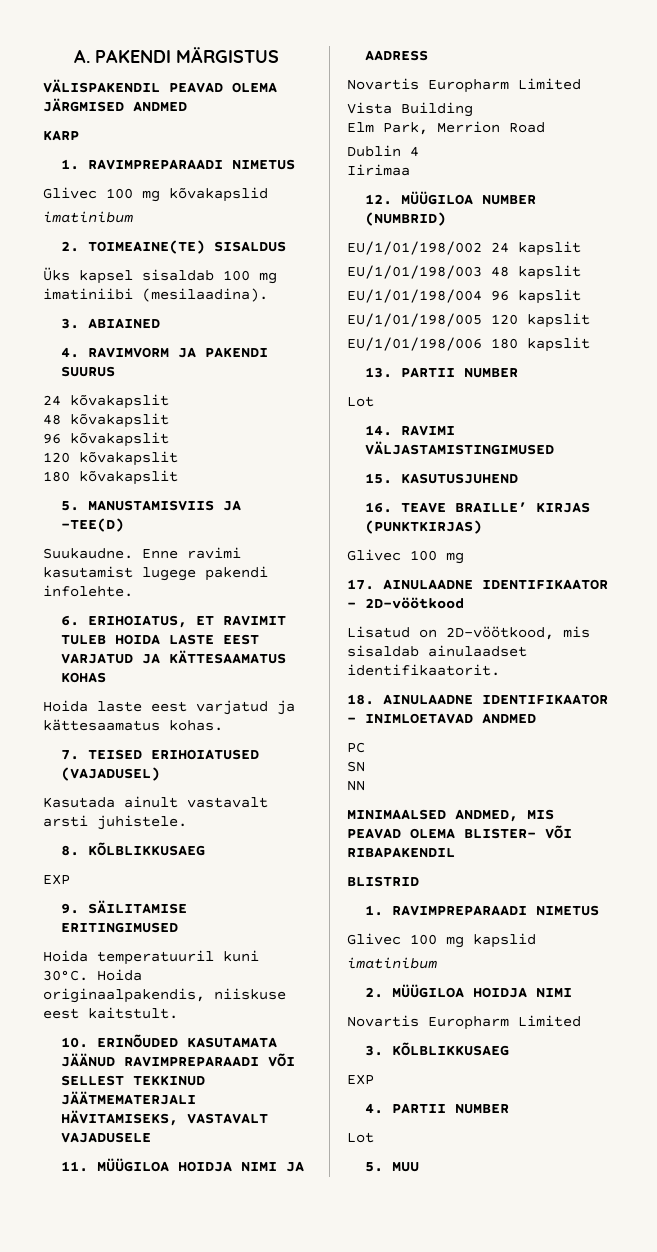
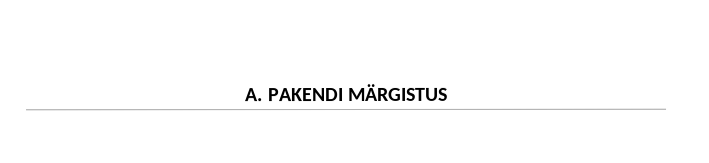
[43,79,277,93] [43,98,187,112] [43,130,79,141] [61,159,296,170] [43,187,268,202] [43,211,133,223] [61,240,287,254] [43,267,277,284] [43,288,268,302] [61,318,161,329] [61,347,269,358] [61,366,116,377] [43,394,169,409] [43,413,169,428] [43,432,169,447] [43,451,178,466] [43,470,178,485] [61,500,242,511] [61,518,125,532] [43,547,241,559] [43,566,268,581] [43,585,133,597] [61,615,287,628] [61,634,260,645] [61,650,287,664] [61,672,107,683] [43,700,295,715] [43,719,223,731] [61,749,260,760] [61,767,161,781] [43,796,268,808] [43,815,187,830] [61,842,206,856] [43,874,70,885] [61,900,188,914] [61,922,179,933] [43,950,259,965] [43,969,142,981] [43,988,286,1003] [43,1007,178,1019] [61,1034,278,1048] [61,1053,296,1067] [61,1075,206,1086] [61,1091,197,1105] [61,1110,269,1126] [61,1132,152,1143] [61,1158,305,1172] [365,50,429,61] [347,78,581,93] [347,102,473,117] [347,121,545,135] [347,145,419,157] [347,164,410,176] [365,191,537,205] [365,212,447,226] [347,241,581,256] [347,265,581,280] [347,289,581,304] [347,313,590,328] [347,337,590,352] [365,367,519,378] [347,396,374,407] [365,425,456,436] [365,441,555,455] [365,473,519,484] [365,502,591,513] [365,520,483,534] [347,549,464,564] [347,579,608,590] [347,597,464,609] [347,626,590,640] [347,645,527,657] [347,664,500,676] [347,694,608,705] [347,713,536,724] [347,742,365,753] [347,761,365,772] [347,780,365,791] [347,809,554,822] [347,825,572,839] [347,847,455,858] [347,876,419,887] [365,905,600,916] [347,933,536,948] [347,957,437,969] [365,984,573,998] [347,1015,581,1030] [365,1042,510,1056] [347,1074,374,1085] [365,1103,510,1114] [347,1132,374,1143] [365,1162,420,1172] // VÄLISPAKENDIL PEAVAD OLEMA JÄRGMISED ANDMED // KARP // 1. RAVIMPREPARAADI NIMETUS // Glivec 100 mg kõvakapslid // imatinibum // 2. TOIMEAINE(TE) SISALDUS // Üks kapsel sisaldab 100 mg imatiniibi (mesilaadina). // 3. ABIAINED // 4. RAVIMVORM JA PAKENDI SUURUS // 24 kõvakapslit // 48 kõvakapslit // 96 kõvakapslit // 120 kõvakapslit // 180 kõvakapslit // 5. MANUSTAMISVIIS JA –TEE(D) // Suukaudne. Enne ravimi kasutamist lugege pakendi infolehte. // 6. ERIHOIATUS, ET RAVIMIT TULEB HOIDA LASTE EEST VARJATUD JA KÄTTESAAMATUS KOHAS // Hoida laste eest varjatud ja kättesaamatus kohas. // 7. TEISED ERIHOIATUSED (VAJADUSEL) // Kasutada ainult vastavalt arsti juhistele. // 8. KÕLBLIKKUSAEG // EXP // 9. SÄILITAMISE ERITINGIMUSED // Hoida temperatuuril kuni 30°C. Hoida originaalpakendis, niiskuse eest kaitstult. // 10. ERINÕUDED KASUTAMATA JÄÄNUD RAVIMPREPARAADI VÕI SELLEST TEKKINUD JÄÄTMEMATERJALI HÄVITAMISEKS, VASTAVALT VAJADUSELE // 11. MÜÜGILOA HOIDJA NIMI JA AADRESS // Novartis Europharm Limited // Vista Building // Elm Park, Merrion Road // Dublin 4 // Iirimaa // 12. MÜÜGILOA NUMBER (NUMBRID) // EU/1/01/198/002 24 kapslit // EU/1/01/198/003 48 kapslit // EU/1/01/198/004 96 kapslit // EU/1/01/198/005 120 kapslit // EU/1/01/198/006 180 kapslit // 13. PARTII NUMBER // Lot // 14. RAVIMI VÄLJASTAMISTINGIMUSED // 15. KASUTUSJUHEND // 16. TEAVE BRAILLE’ KIRJAS (PUNKTKIRJAS) // Glivec 100 mg // 17. AINULAADNE IDENTIFIKAATOR – 2D-vöötkood // Lisatud on 2D-vöötkood, mis sisaldab ainulaadset identifikaatorit. // 18. AINULAADNE IDENTIFIKAATOR – INIMLOETAVAD ANDMED // PC // SN // NN // MINIMAALSED ANDMED, MIS PEAVAD OLEMA BLISTER- VÕI RIBAPAKENDIL // BLISTRID // 1. RAVIMPREPARAADI NIMETUS // Glivec 100 mg kapslid // imatinibum // 2. MÜÜGILOA HOIDJA NIMI // Novartis Europharm Limited // 3. KÕLBLIKKUSAEG // EXP // 4. PARTII NUMBER // Lot // 5. MUU -> (448, 92) none

